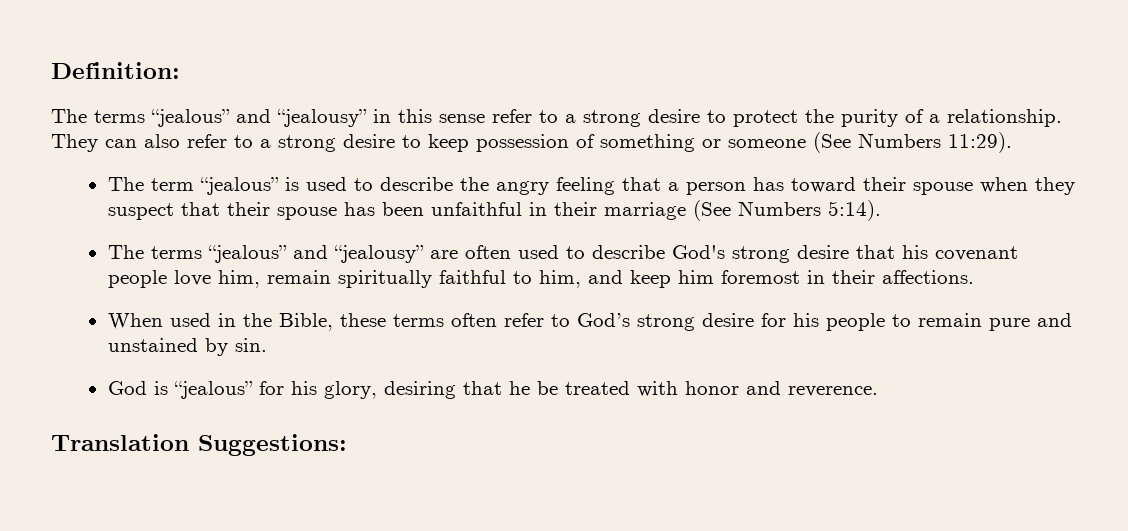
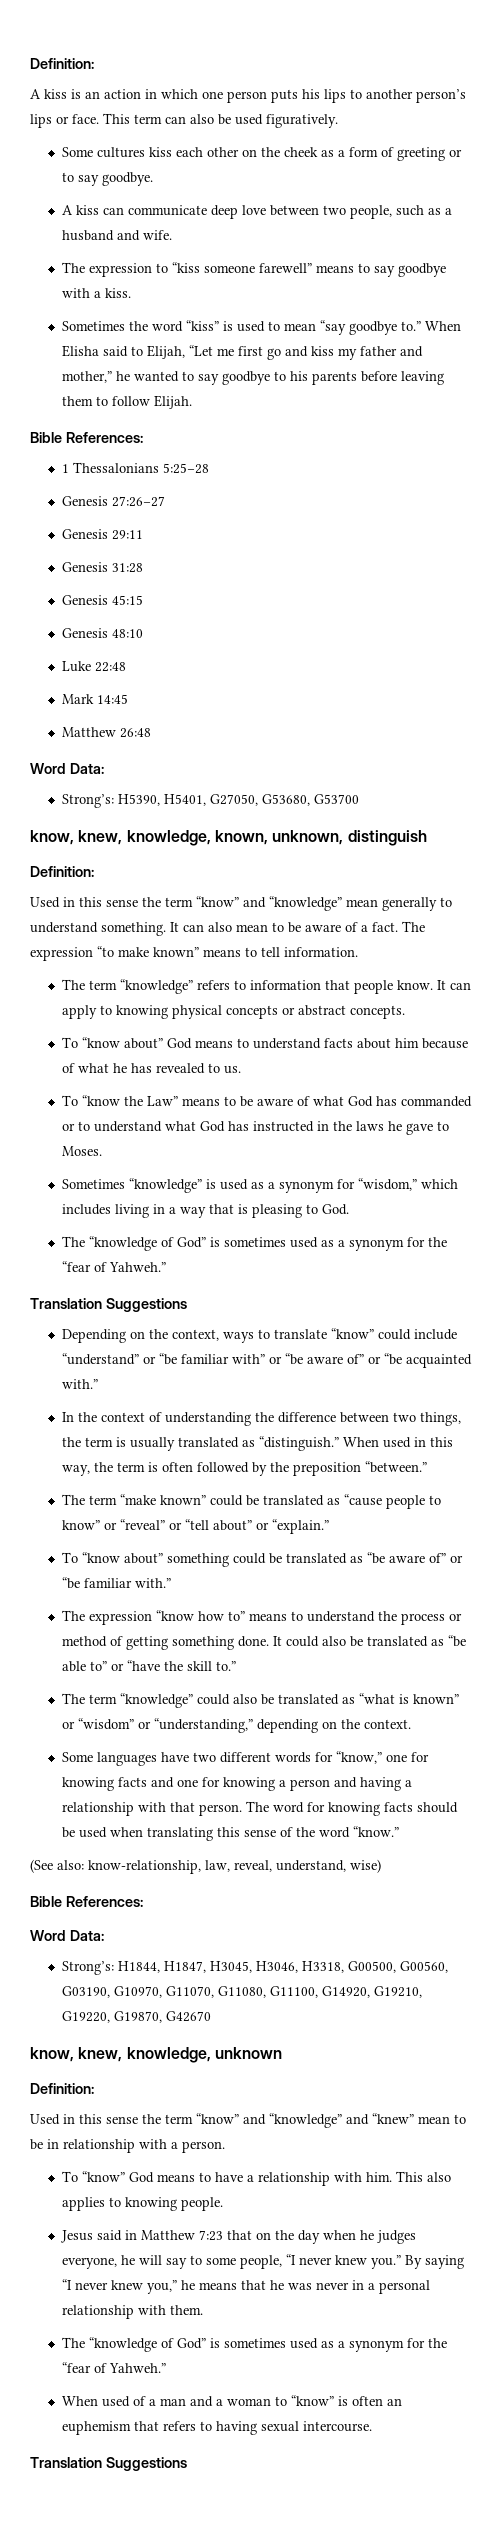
[51,62,180,79] [51,109,1062,127] [51,132,1012,153] [107,177,1075,195] [107,200,881,221] [107,245,1018,263] [107,270,974,288] [107,313,1072,331] [107,338,267,356] [107,381,878,399] [51,434,347,456] Definition: // The terms “jealous” and “jealousy” in this sense refer to a strong desire to protect the purity of a relationship. They can also refer to a strong desire to keep possession of something or someone (See Numbers 11:29). // The term “jealous” is used to describe the angry feeling that a person has toward their spouse when they suspect that their spouse has been unfaithful in their marriage (See Numbers 5:14). // The terms “jealous” and “jealousy” are often used to describe God's strong desire that his covenant people love him, remain spiritually faithful to him, and keep him foremost in their affections. // When used in the Bible, these terms often refer to God’s strong desire for his people to remain pure and unstained by sin. // God is “jealous” for his glory, desiring that he be treated with honor and reverence. // Translation Suggestions: -> [30,58,94,69] [30,89,466,103] [30,113,338,128] [62,147,463,161] [62,172,154,186] [62,205,453,219] [62,230,173,241] [62,262,447,277] [62,288,132,298] [62,320,462,335] [62,345,424,360] [62,371,445,385] [62,395,193,409] [30,432,143,443] [62,462,210,474] [62,496,166,507] [62,529,144,540] [62,562,144,573] [62,595,144,605] [62,628,144,638] [62,661,127,672] [62,694,129,704] [62,727,152,738] [30,763,104,774] [62,794,360,808] [30,830,427,846] [30,866,94,877] [30,896,452,911] [30,921,425,936] [30,946,358,961] [62,979,472,994] [62,1005,406,1019] [62,1037,469,1049] [62,1063,242,1074] [62,1095,473,1107] [62,1121,450,1135] [62,1146,103,1156] [62,1178,459,1193] [62,1204,350,1218] [62,1236,448,1251] [62,1261,167,1272] [30,1298,187,1312] [62,1328,458,1343] [62,1353,473,1368] [62,1379,99,1389] [62,1412,462,1426] [62,1436,454,1451] [62,1461,428,1476] [62,1494,442,1509] [62,1519,330,1534] [62,1552,464,1567] [62,1577,172,1589] [62,1610,463,1625] [62,1635,467,1650] [62,1660,237,1672] [62,1693,460,1708] [62,1718,412,1733] [62,1751,430,1766] [62,1777,413,1791] [62,1801,459,1816] [62,1826,400,1841] [30,1859,381,1874] [30,1896,143,1907] [30,1930,104,1941] [62,1961,449,1975] [62,1986,423,1998] [62,2011,212,2023] [30,2047,282,2063] [30,2083,94,2094] [30,2113,466,2128] [30,2139,225,2153] [62,2171,452,2186] [62,2197,224,2211] [61,2230,417,2244] [62,2254,465,2269] [62,2279,431,2294] [62,2305,204,2319] [62,2337,448,2352] [62,2362,167,2373] [62,2395,403,2407] [62,2421,373,2435] [30,2457,187,2471] Definition: // A kiss is an action in which one person puts his lips to another person’s lips or face. This term can also be used figuratively. // Some cultures kiss each other on the cheek as a form of greeting or to say goodbye. // A kiss can communicate deep love between two people, such as a husband and wife. // The expression to “kiss someone farewell” means to say goodbye with a kiss. // Sometimes the word “kiss” is used to mean “say goodbye to.” When Elisha said to Elijah, “Let me first go and kiss my father and mother,” he wanted to say goodbye to his parents before leaving them to follow Elijah. // Bible References: // 1 Thessalonians 5:25–28 // Genesis 27:26–27 // Genesis 29:11 // Genesis 31:28 // Genesis 45:15 // Genesis 48:10 // Luke 22:48 // Mark 14:45 // Matthew 26:48 // Word Data: // Strong’s: H5390, H5401, G27050, G53680, G53700 // know, knew, knowledge, known, unknown, distinguish // Definition: // Used in this sense the term “know” and “knowledge” mean generally to understand something. It can also mean to be aware of a fact. The expression “to make known” means to tell information. // The term “knowledge” refers to information that people know. It can apply to knowing physical concepts or abstract concepts. // To “know about” God means to understand facts about him because of what he has revealed to us. // To “know the Law” means to be aware of what God has commanded or to understand what God has instructed in the laws he gave to Moses. // Sometimes “knowledge” is used as a synonym for “wisdom,” which includes living in a way that is pleasing to God. // The “knowledge of God” is sometimes used as a synonym for the “fear of Yahweh.” // Translation Suggestions // Depending on the context, ways to translate “know” could include “understand” or “be familiar with” or “be aware of” or “be acquainted with.” // In the context of understanding the difference between two things, the term is usually translated as “distinguish.” When used in this way, the term is often followed by the preposition “between.” // The term “make known” could be translated as “cause people to know” or “reveal” or “tell about” or “explain.” // To “know about” something could be translated as “be aware of” or “be familiar with.” // The expression “know how to” means to understand the process or method of getting something done. It could also be translated as “be able to” or “have the skill to.” // The term “knowledge” could also be translated as “what is known” or “wisdom” or “understanding,” depending on the context. // Some languages have two different words for “know,” one for knowing facts and one for knowing a person and having a relationship with that person. The word for knowing facts should be used when translating this sense of the word “know.” // (See also: know-relationship, law, reveal, understand, wise) // Bible References: // Word Data: // Strong’s: H1844, H1847, H3045, H3046, H3318, G00500, G00560, G03190, G10970, G11070, G11080, G11100, G14920, G19210, G19220, G19870, G42670 // know, knew, knowledge, unknown // Definition: // Used in this sense the term “know” and “knowledge” and “knew” mean to be in relationship with a person. // To “know” God means to have a relationship with him. This also applies to knowing people. // Jesus said in Matthew 7:23 that on the day when he judges everyone, he will say to some people, “I never knew you.” By saying “I never knew you,” he means that he was never in a personal relationship with them. // The “knowledge of God” is sometimes used as a synonym for the “fear of Yahweh.” // When used of a man and a woman to “know” is often an euphemism that refers to having sexual intercourse. // Translation Suggestions

